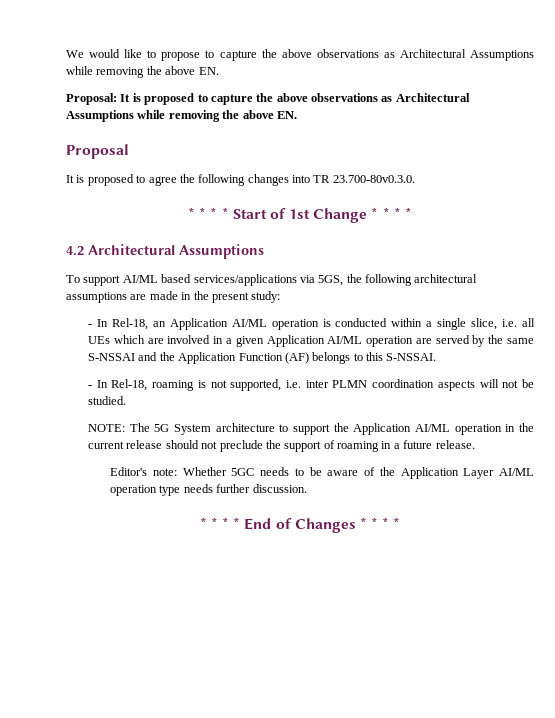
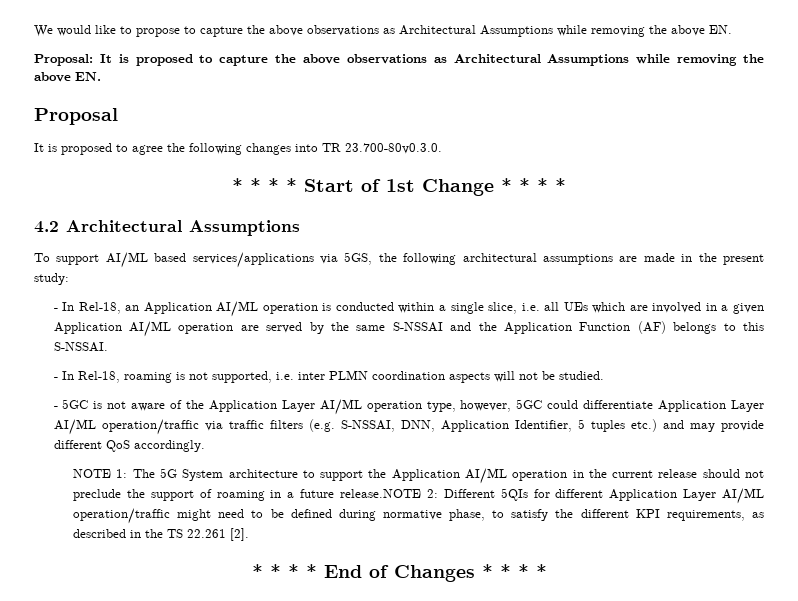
[88,424,126,432] NOTE: -> [53,399,765,415] [53,419,764,435] [53,440,205,452] [73,469,128,478] - 5GC is not aware of the Application Layer AI/ML operation type, however, 5GC could differentiate Application Layer AI/ML operation/traffic via traffic filters (e.g. S-NSSAI, DNN, Application Identifier, 5 tuples etc.) and may provide different QoS accordingly. // NOTE 1:
[435,440,475,449] [110,467,534,479] [110,484,307,496] release. // Editor's note: Whether 5GC needs to be aware of the Application Layer AI/ML operation type needs further discussion. -> [340,488,765,504] [73,508,765,524] [73,528,250,541] release.NOTE 2: Different 5QIs for different Application Layer AI/ML operation/traffic might need to be defined during normative phase, to satisfy the different KPI requirements, as described in the TS 22.261 [2].

